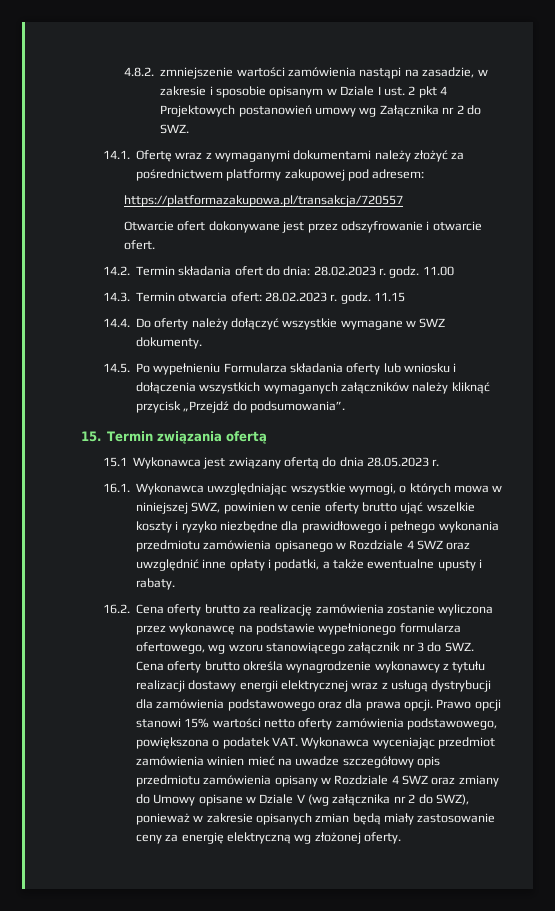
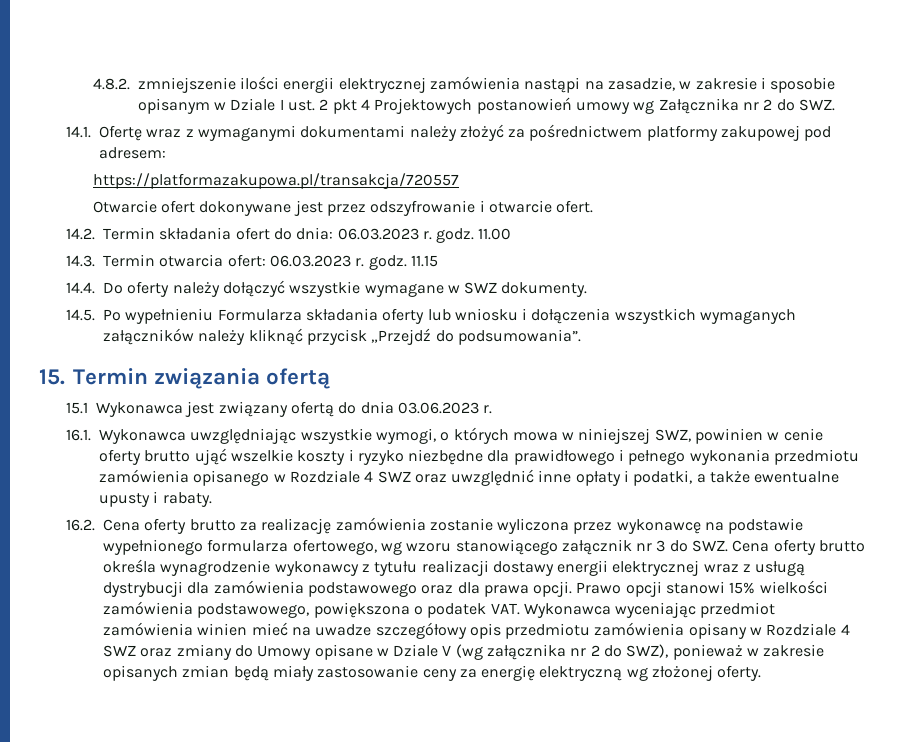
[236,67,285,77] wartości -> [240,76,426,93] ilości energii elektrycznej
[313,266,376,276] 28.02.2023 -> [337,228,419,240] 06.03.2023
[264,292,327,302] 28.02.2023 -> [269,255,351,267] 06.03.2023
[367,457,430,467] 28.05.2023 -> [397,402,479,414] 03.06.2023
[212,718,333,730] wartości netto oferty -> [759,580,828,594] wielkości

